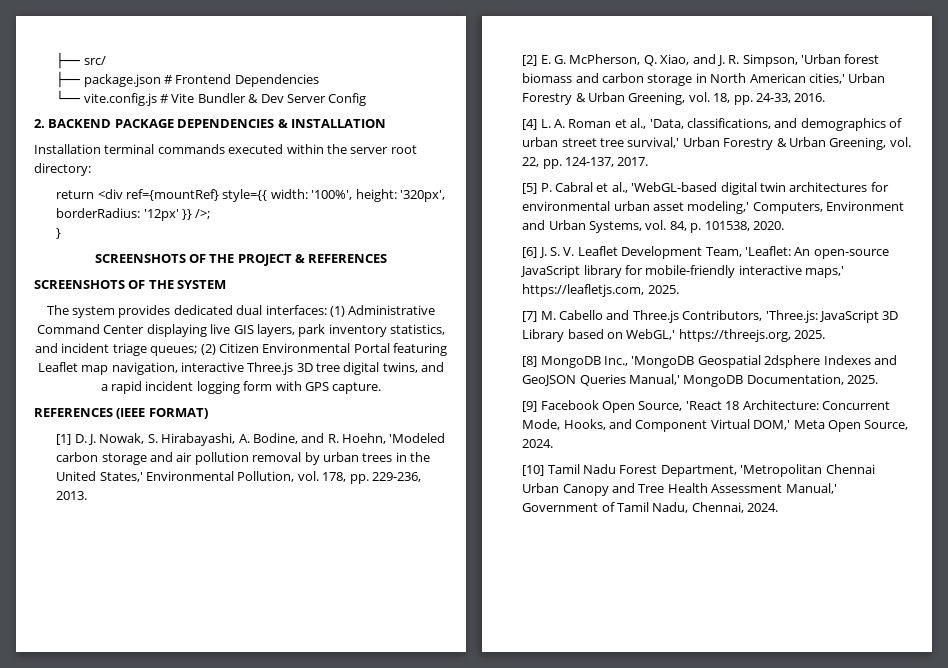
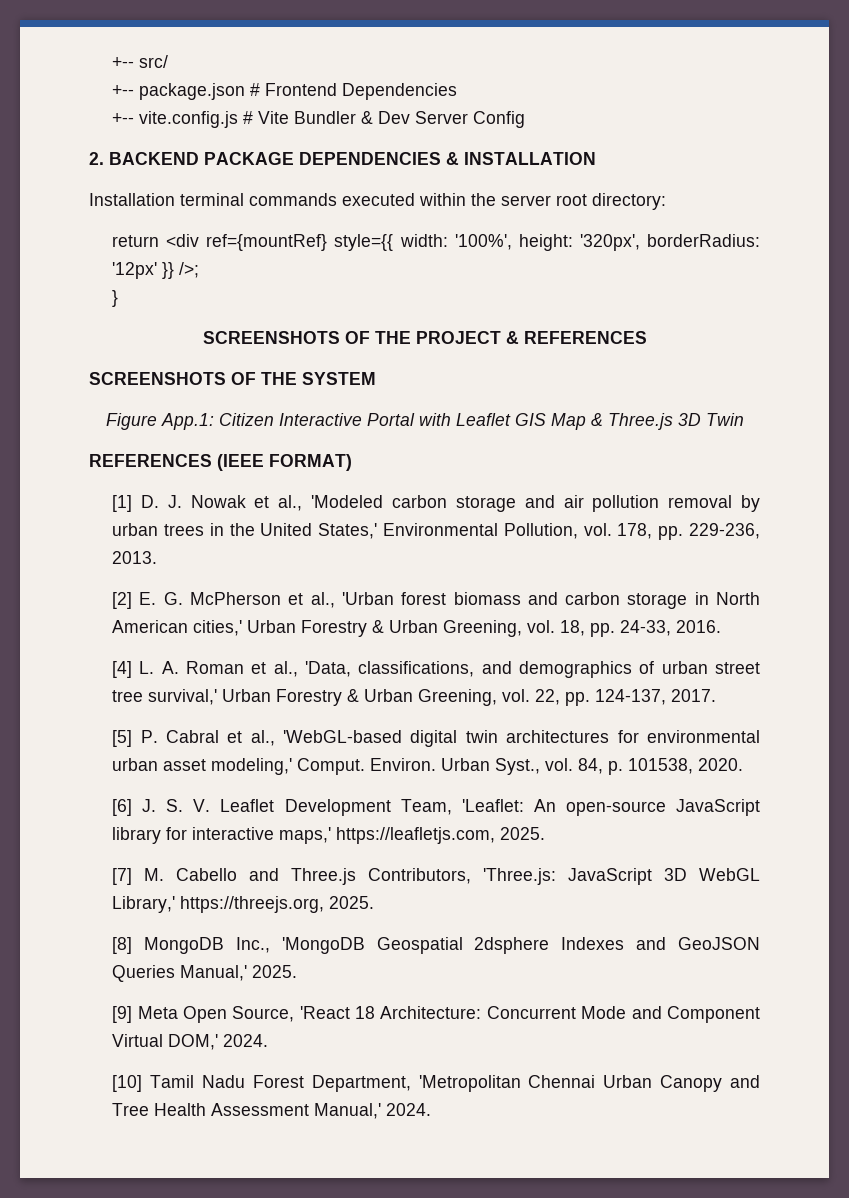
[56,52,81,69] ├── -> [112,57,135,68] +--
[56,71,81,88] ├── -> [112,85,135,96] +--
[56,90,81,103] └── -> [112,113,135,124] +--
[46,305,436,318] [37,324,445,337] [35,343,447,356] [37,362,445,375] [100,381,382,394] The system provides dedicated dual interfaces: (1) Administrative Command Center displaying live GIS layers, park inventory statistics, and incident triage queues; (2) Citizen Environmental Portal featuring Leaflet map navigation, interactive Three.js 3D tree digital twins, and a rapid incident logging form with GPS capture. -> [105,413,744,430] Figure App.1: Citizen Interactive Portal with Leaflet GIS Map & Three.js 3D Twin
[99,433,387,446] Nowak, S. Hirabayashi, A. Bodine, and R. Hoehn, -> [190,495,303,511] Nowak et al.,
[569,54,798,67] McPherson, Q. Xiao, and J. R. Simpson, -> [190,592,335,608] McPherson et al.,
[752,201,905,214] [522,220,643,233] Computers, Environment and Urban Systems, -> [297,758,541,775] Comput. Environ. Urban Syst.,
[645,265,736,278] mobile-friendly -> (188, 833) none
[522,329,676,342] Library based on WebGL,' -> [698,868,760,881] [112,896,176,913] WebGL Library,'
[683,374,844,387] MongoDB Documentation, -> (248, 973) none
[540,400,599,410] Facebook -> [137,1006,178,1019] Meta
[522,419,606,430] Mode, Hooks, -> [581,1006,627,1019] Mode
[793,420,909,432] Meta Open Source, -> (219, 1042) none
[522,502,744,513] Government of Tamil Nadu, Chennai, -> (382, 1111) none

